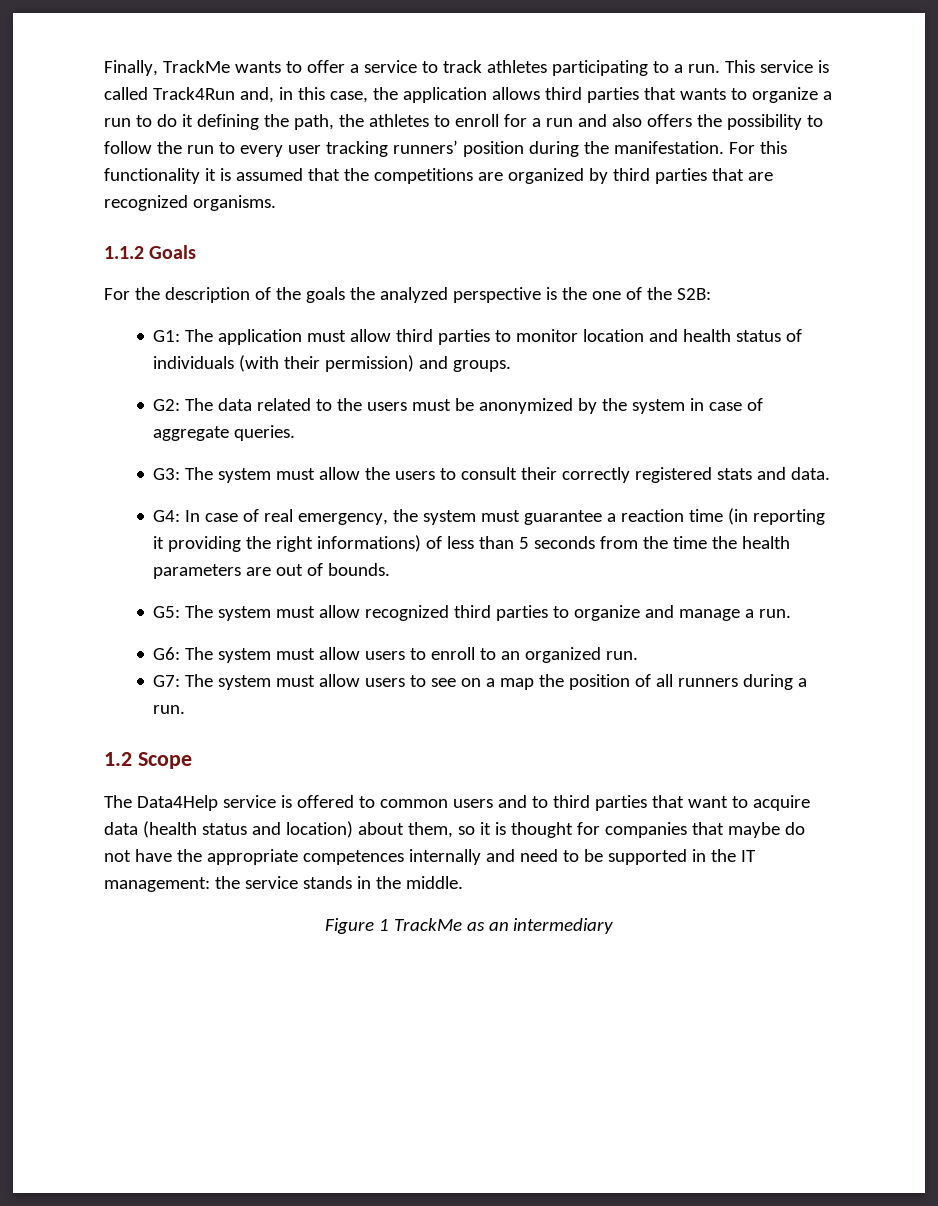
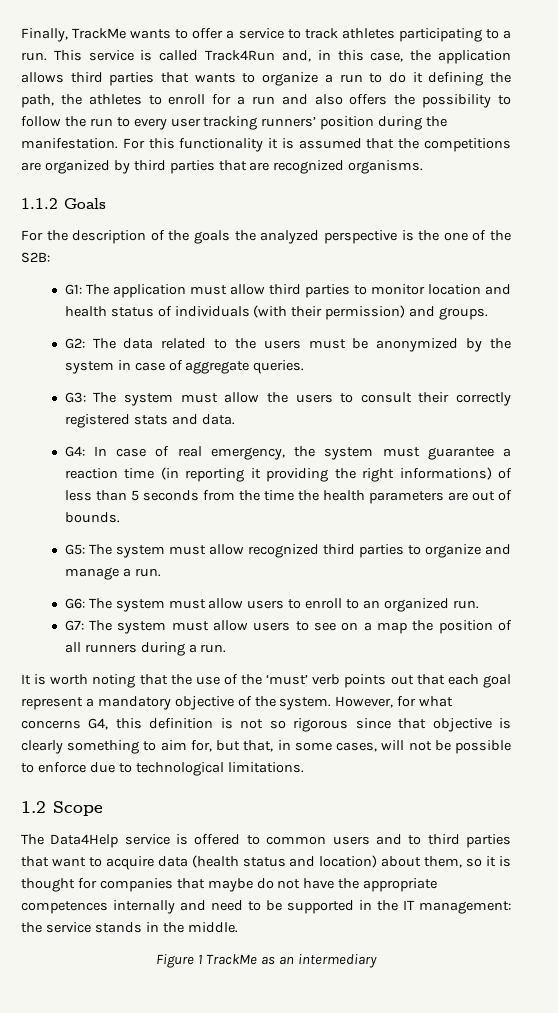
(186, 709) none -> [21,674,511,688] [21,696,454,710] [21,718,511,732] [21,740,511,754] [21,762,304,776] // It is worth noting that the use of the ‘must’ verb points out that each goal represent a mandatory objective of the system. However, for what concerns G4, this definition is not so rigorous since that objective is clearly something to aim for, but that, in some cases, will not be possible to enforce due to technological limitations.

